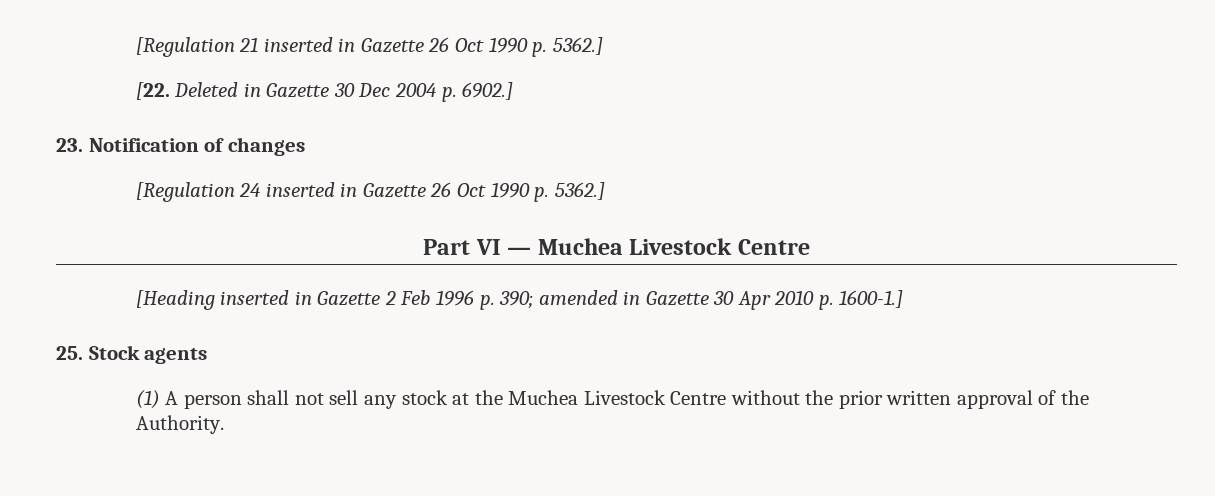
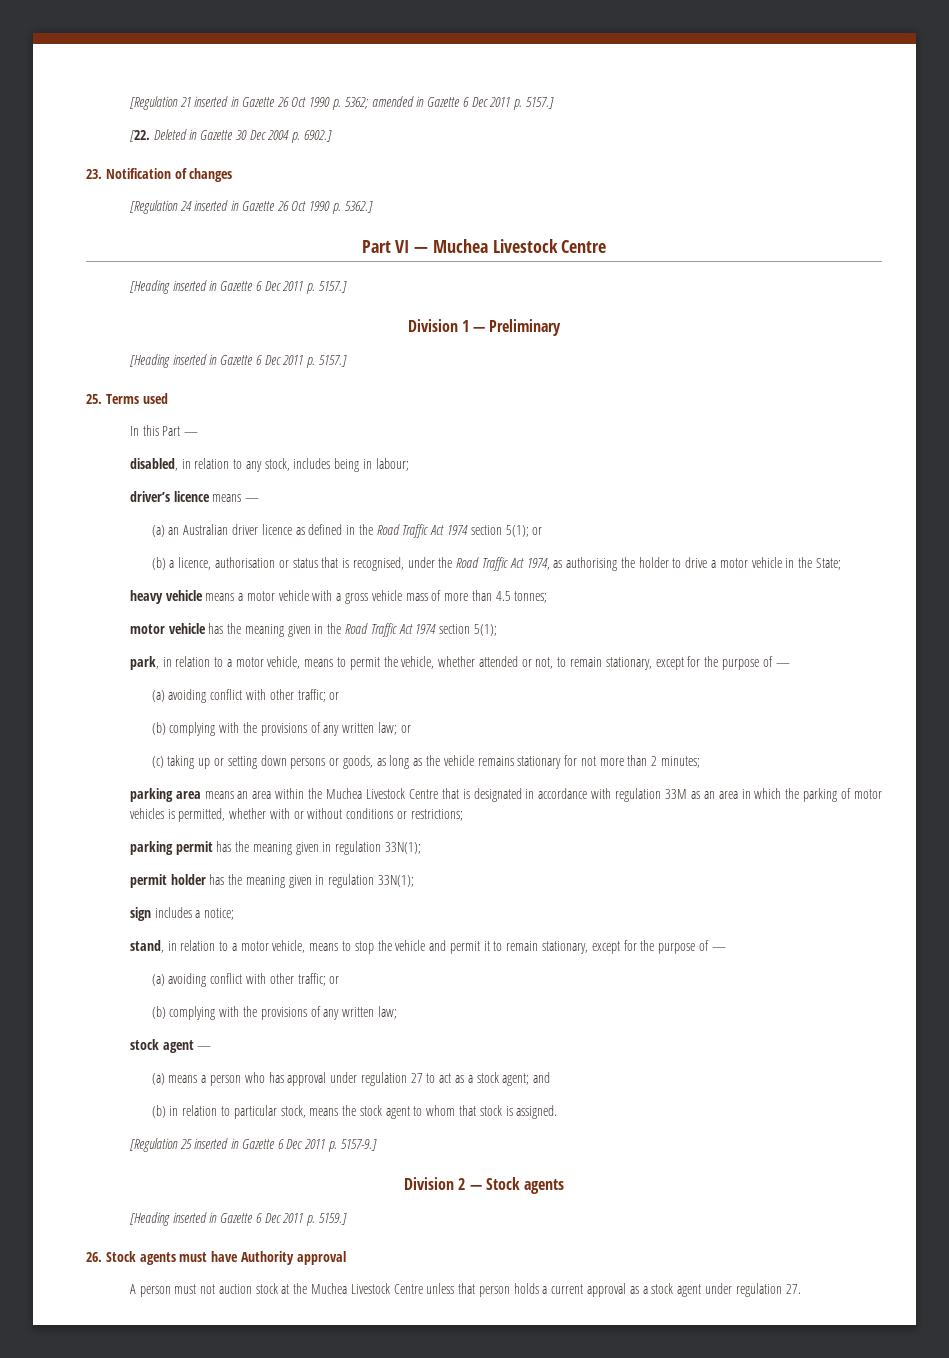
[552,37,603,55] 5362.] -> [344,96,555,110] 5362; amended in Gazette 6 Dec 2011 p. 5157.]
[384,290,904,310] [56,345,208,364] [135,390,398,409] 2 Feb 1996 p. 390; amended in Gazette 30 Apr 2010 p. 1600-1.] // 25. Stock agents // (1) A person shall not sell any -> [255,281,348,294] [407,319,562,336] [129,354,348,368] [86,393,168,404] [129,425,199,436] [129,458,409,472] [129,491,260,502] [151,524,543,538] [151,557,841,571] [129,590,548,604] [129,623,497,637] [129,656,790,670] [151,689,340,703] [151,722,411,736] [151,755,701,769] [129,788,883,802] [129,808,463,822] [129,841,422,855] [129,874,415,888] [129,907,235,921] [129,940,726,954] [151,973,340,987] [151,1006,397,1020] [129,1039,212,1053] [151,1072,551,1086] [151,1105,558,1119] [129,1138,377,1152] [404,1177,564,1194] [129,1212,348,1226] [86,1251,346,1265] [129,1284,252,1297] 6 Dec 2011 p. 5157.] // Division 1 — Preliminary // [Heading inserted in Gazette 6 Dec 2011 p. 5157.] // 25. Terms used // In this Part — // disabled, in relation to any stock, includes being in labour; // driver’s licence means — // (a) an Australian driver licence as defined in the Road Traffic Act 1974 section 5(1); or // (b) a licence, authorisation or status that is recognised, under the Road Traffic Act 1974, as authorising the holder to drive a motor vehicle in the State; // heavy vehicle means a motor vehicle with a gross vehicle mass of more than 4.5 tonnes; // motor vehicle has the meaning given in the Road Traffic Act 1974 section 5(1); // park, in relation to a motor vehicle, means to permit the vehicle, whether attended or not, to remain stationary, except for the purpose of — // (a) avoiding conflict with other traffic; or // (b) complying with the provisions of any written law; or // (c) taking up or setting down persons or goods, as long as the vehicle remains stationary for not more than 2 minutes; // parking area means an area within the Muchea Livestock Centre that is designated in accordance with regulation 33M as an area in which the parking of motor vehicles is permitted, whether with or without conditions or restrictions; // parking permit has the meaning given in regulation 33N(1); // permit holder has the meaning given in regulation 33N(1); // sign includes a notice; // stand, in relation to a motor vehicle, means to stop the vehicle and permit it to remain stationary, except for the purpose of — // (a) avoiding conflict with other traffic; or // (b) complying with the provisions of any written law; // stock agent — // (a) means a person who has approval under regulation 27 to act as a stock agent; and // (b) in relation to particular stock, means the stock agent to whom that stock is assigned. // [Regulation 25 inserted in Gazette 6 Dec 2011 p. 5157-9.] // Division 2 — Stock agents // [Heading inserted in Gazette 6 Dec 2011 p. 5159.] // 26. Stock agents must have Authority approval // A person must not auction
[730,390,1089,409] [135,415,224,434] without the prior written approval of the Authority. -> [426,1283,801,1297] unless that person holds a current approval as a stock agent under regulation 27.

